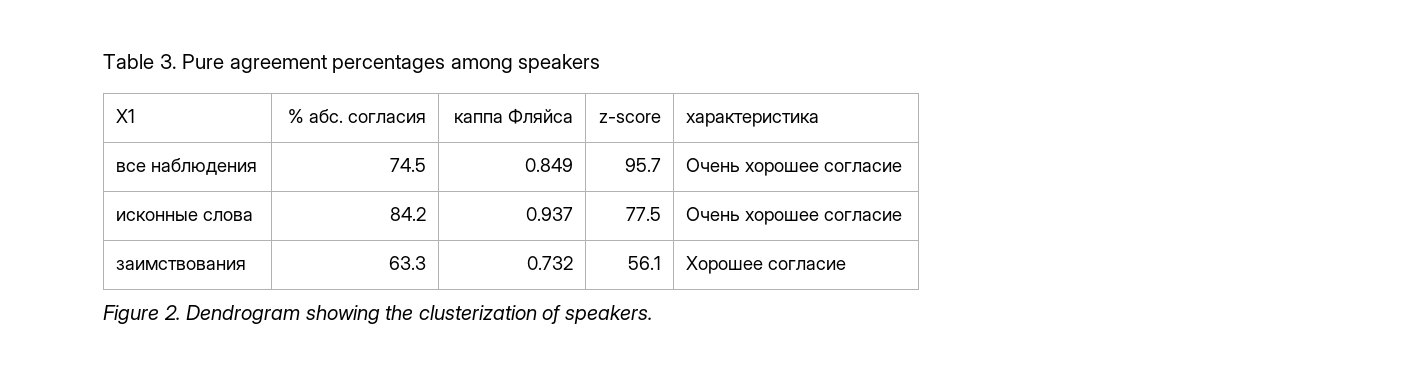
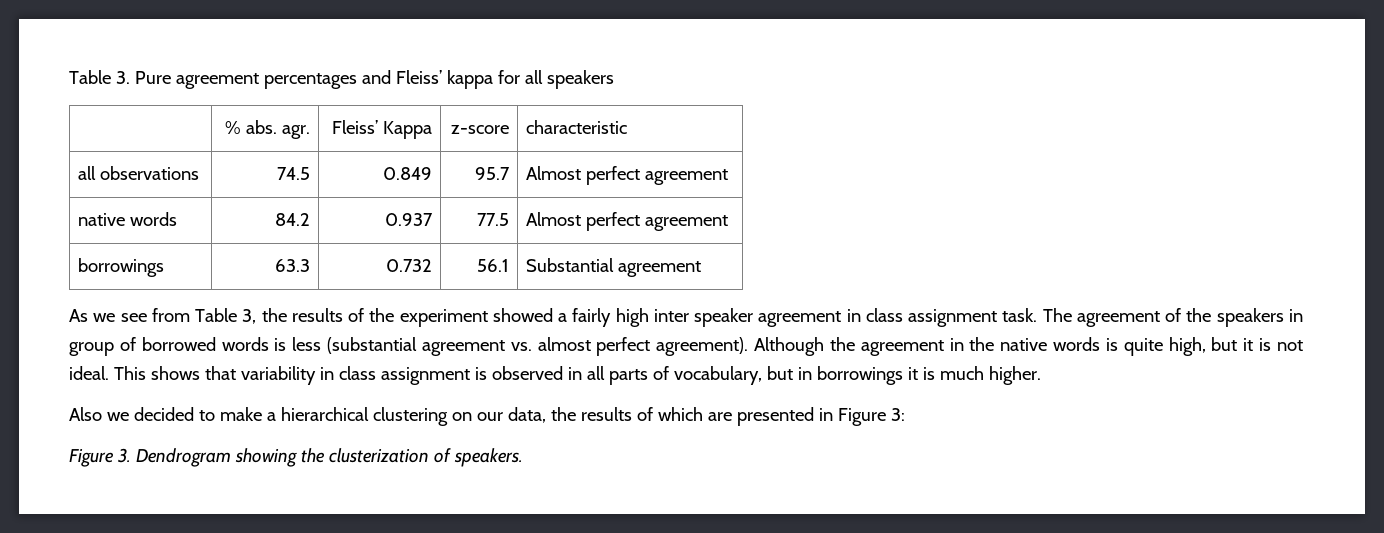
[450,58,513,73] among -> [361,70,543,89] and Fleiss’ kappa for all
[115,109,135,123] X1 -> (614, 79) none
[309,109,427,123] [454,108,574,124] [599,113,662,123] [685,113,819,127] [115,158,257,175] [390,158,427,172] [525,158,574,172] [625,158,662,172] [685,158,902,176] [115,211,253,221] абс. согласия | каппа Фляйса | z-score | характеристика // все наблюдения | 74.5 | 0.849 | 95.7 | Очень хорошее согласие // исконные слова -> [245,120,310,139] [331,120,432,139] [450,125,509,134] [526,120,628,134] [78,166,200,180] [276,167,310,180] [382,167,432,180] [474,167,510,180] [526,166,729,185] [78,212,178,226] abs. agr. | Fleiss’ Kappa | z-score | characteristic // all observations | 74.5 | 0.849 | 95.7 | Almost perfect agreement // native words
[685,207,902,225] [115,260,246,270] Очень хорошее согласие // заимствования -> [526,212,729,231] [78,258,165,277] Almost perfect agreement // borrowings
[685,256,846,274] [103,305,181,324] Хорошее согласие // Figure 2. -> [526,258,702,277] [69,308,1304,327] [69,337,1303,356] [69,366,1041,385] [69,407,905,426] [69,448,131,467] Substantial agreement // As we see from Table 3, the results of the experiment showed a fairly high inter speaker agreement in class assignment task. The agreement of the speakers in group of borrowed words is less (substantial agreement vs. almost perfect agreement). Although the agreement in the native words is quite high, but it is not ideal. This shows that variability in class assignment is observed in all parts of vocabulary, but in borrowings it is much higher. // Also we decided to make a hierarchical clustering on our data, the results of which are presented in Figure 3: // Figure 3.

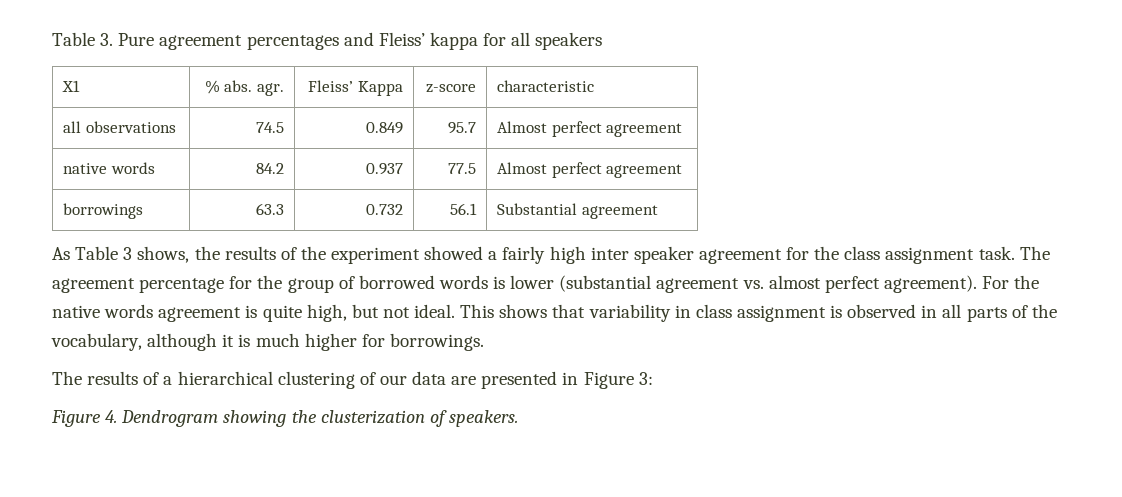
(614, 79) none -> [62,80,81,92] X1
[93,308,257,324] we see from Table 3, -> [75,246,190,263] Table 3 shows,
[846,309,861,322] in -> [786,246,840,260] for the
[1165,308,1304,327] of the speakers in -> [139,275,283,293] percentage for the
[292,337,322,351] less -> [510,275,555,289] lower
[754,337,964,356] Although the agreement in -> [982,276,1010,289] For
(1101, 344) none -> [158,307,242,322] agreement
[1243,338,1272,351] it is -> (379, 311) none
[673,366,1041,385] [69,407,703,426] vocabulary, but in borrowings it is much higher. // Also we decided to make a hierarchical clustering on our data, the results of which -> [1031,304,1057,318] [51,333,484,351] [52,371,447,389] the vocabulary, although it is much higher for borrowings. // The results of a hierarchical clustering of our data
[116,448,131,463] 3. -> [105,410,118,423] 4.

